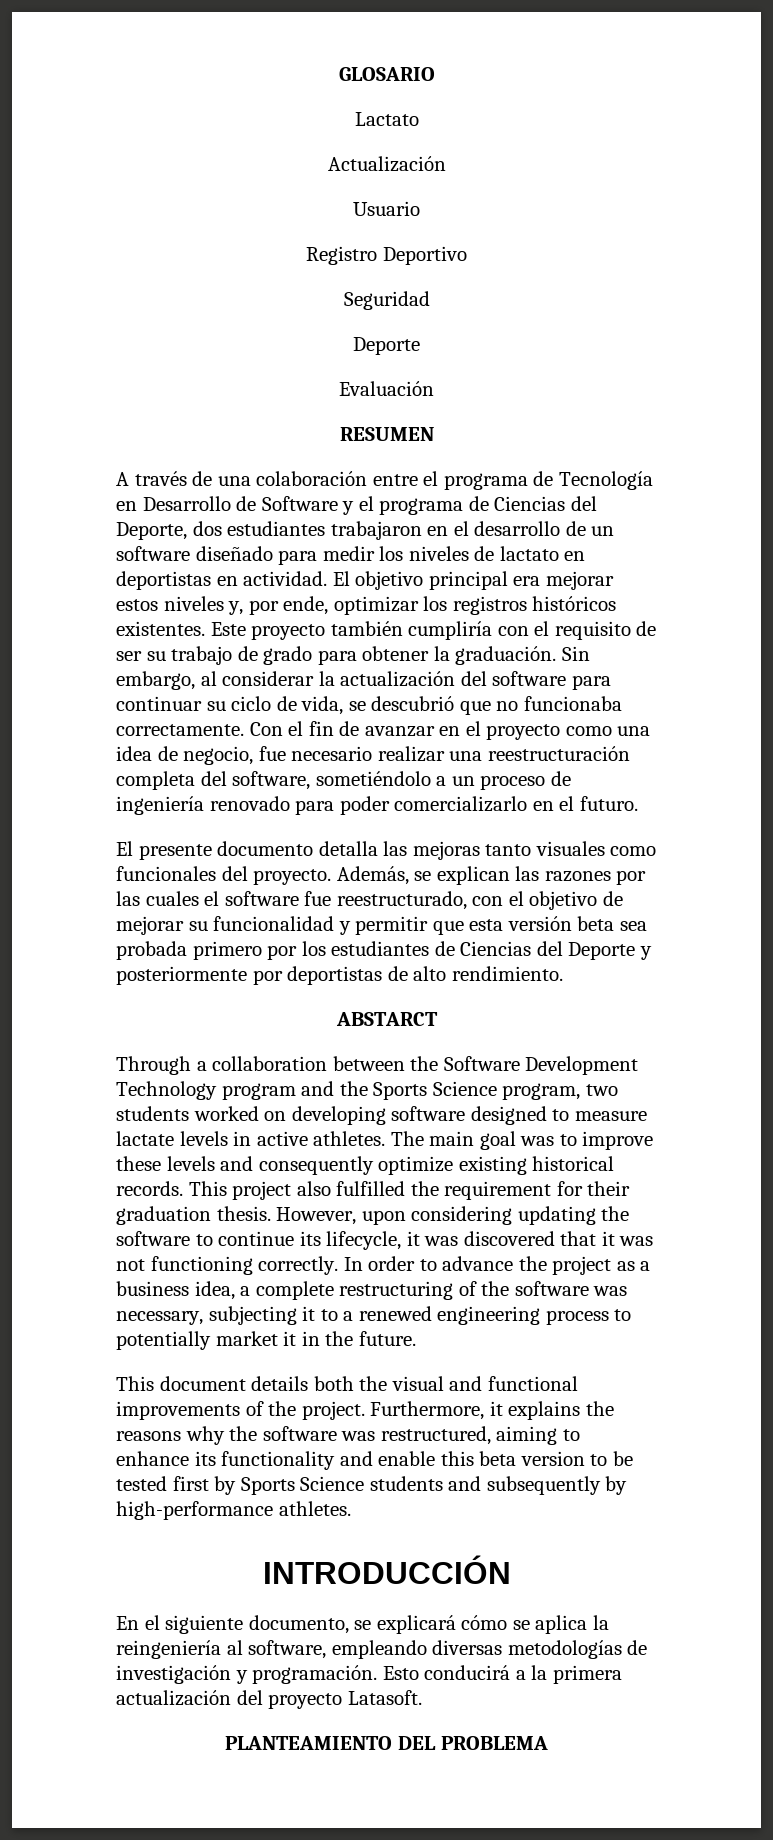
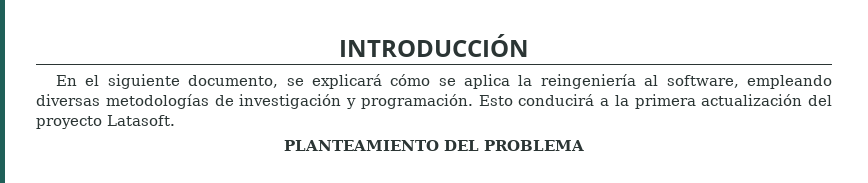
[338,67,435,81] [354,112,419,126] [327,156,446,172] [353,201,420,216] [306,246,467,265] [343,291,430,310] [353,337,420,355] [339,381,434,396] [339,427,434,441] [116,471,653,490] [116,496,597,515] [116,521,615,540] [116,546,586,565] [116,571,614,590] [116,596,617,615] [116,621,657,640] [116,646,590,665] [116,671,611,690] [116,696,622,715] [116,721,651,740] [116,746,630,765] [116,771,571,790] [116,796,638,815] [116,841,657,860] [116,866,647,885] [116,891,623,910] [116,916,647,935] [116,941,652,960] [116,966,563,985] [335,1012,438,1026] [116,1056,639,1075] [116,1081,618,1100] [116,1106,647,1125] [116,1131,654,1150] [116,1156,615,1175] [116,1181,631,1200] [116,1206,630,1225] [116,1231,654,1250] [116,1256,651,1275] [116,1281,628,1300] [116,1306,632,1325] [116,1331,416,1350] [116,1376,578,1391] [116,1401,614,1420] [116,1426,580,1445] [116,1451,633,1470] [116,1476,628,1495] [116,1501,351,1520] GLOSARIO // Lactato // Actualización // Usuario // Registro Deportivo // Seguridad // Deporte // Evaluación // RESUMEN // A través de una colaboración entre el programa de Tecnología en Desarrollo de Software y el programa de Ciencias del Deporte, dos estudiantes trabajaron en el desarrollo de un software diseñado para medir los niveles de lactato en deportistas en actividad. El objetivo principal era mejorar estos niveles y, por ende, optimizar los registros históricos existentes. Este proyecto también cumpliría con el requisito de ser su trabajo de grado para obtener la graduación. Sin embargo, al considerar la actualización del software para continuar su ciclo de vida, se descubrió que no funcionaba correctamente. Con el fin de avanzar en el proyecto como una idea de negocio, fue necesario realizar una reestructuración completa del software, sometiéndolo a un proceso de ingeniería renovado para poder comercializarlo en el futuro. // El presente documento detalla las mejoras tanto visuales como funcionales del proyecto. Además, se explican las razones por las cuales el software fue reestructurado, con el objetivo de mejorar su funcionalidad y permitir que esta versión beta sea probada primero por los estudiantes de Ciencias del Deporte y posteriormente por deportistas de alto rendimiento. // ABSTARCT // Through a collaboration between the Software Development Technology program and the Sports Science program, two students worked on developing software designed to measure lactate levels in active athletes. The main goal was to improve these levels and consequently optimize existing historical records. This project also fulfilled the requirement for their graduation thesis. However, upon considering updating the software to continue its lifecycle, it was discovered that it was not functioning correctly. In order to advance the project as a business idea, a complete restructuring of the software was necessary, subjecting it to a renewed engineering process to potentially market it in the future. // This document details both the visual and functional improvements of the project. Furthermore, it explains the reasons why the software was restructured, aiming to enhance its functionality and enable this beta version to be tested first by Sports Science students and subsequently by high-performance athletes. // -> (339, 45) none

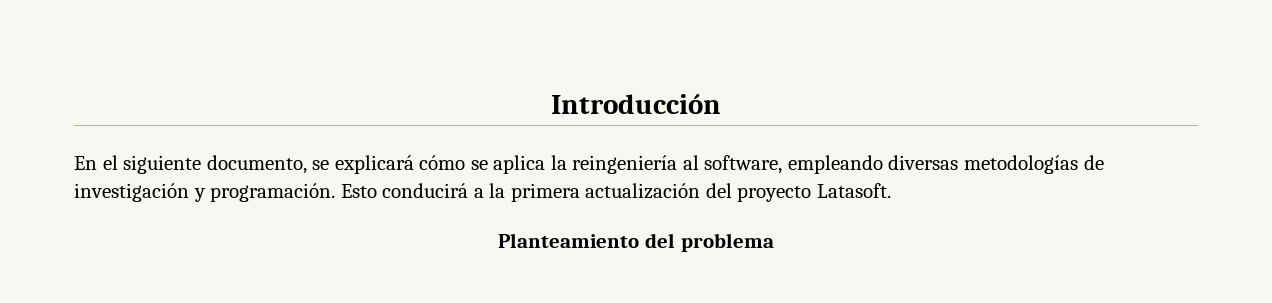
[339,34,529,57] INTRODUCCIÓN -> [551,94,721,114] Introducción
[284,140,584,151] PLANTEAMIENTO DEL PROBLEMA -> [498,233,774,252] Planteamiento del problema

